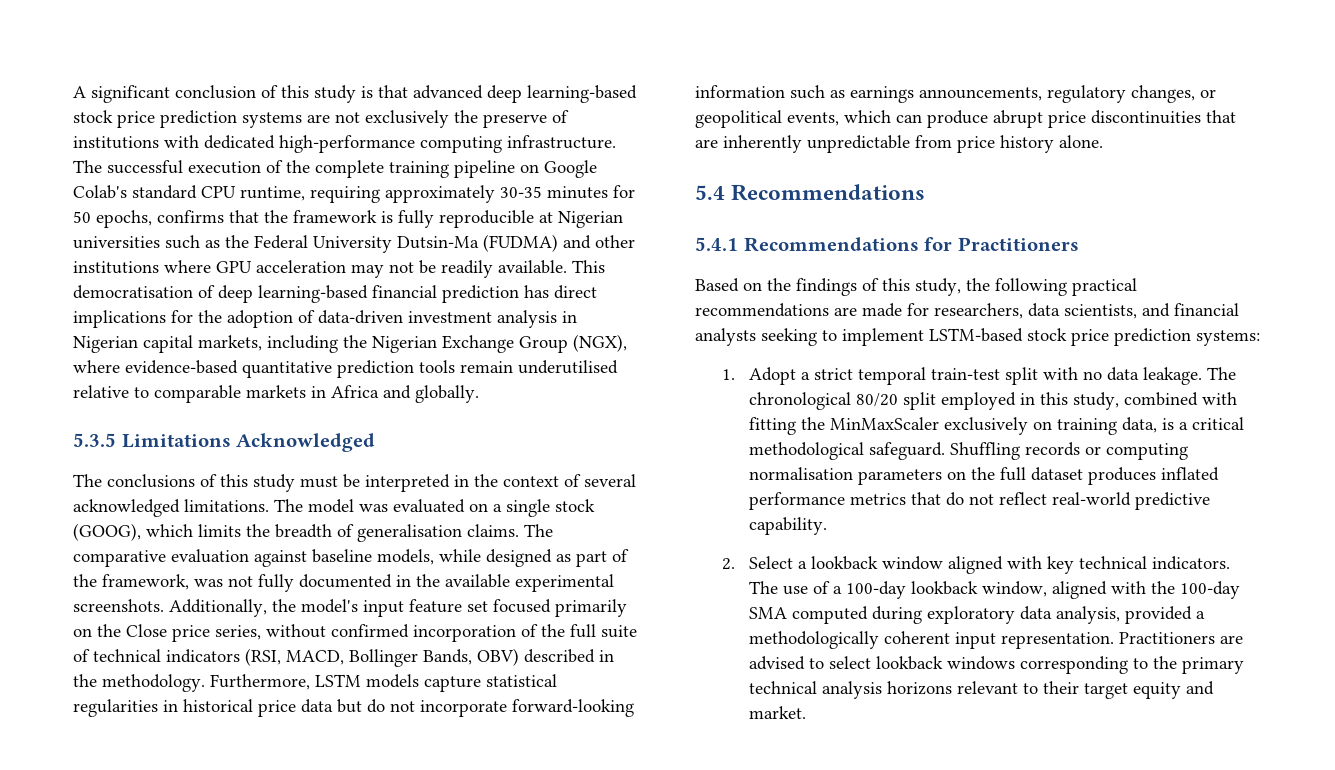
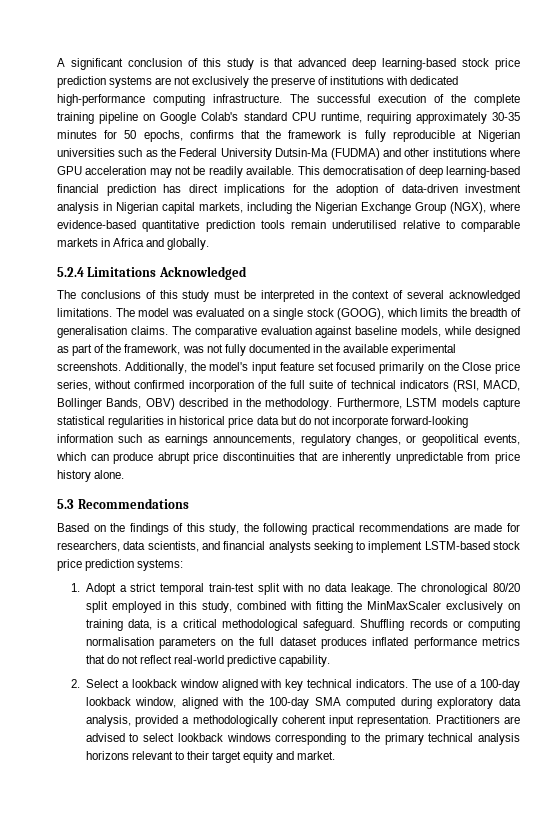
[73,433,116,447] 5.3.5 -> [57,267,84,277] 5.2.4
[695,184,926,201] [695,237,1079,252] 5.4 Recommendations // 5.4.1 Recommendations for Practitioners -> [57,498,189,509] 5.3 Recommendations

